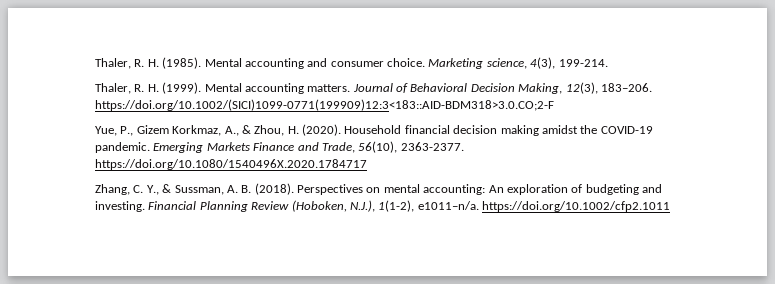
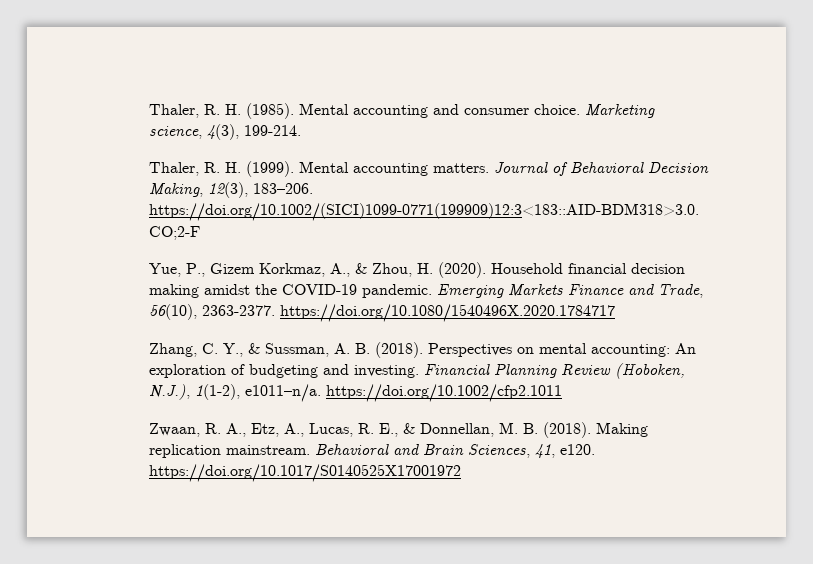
(671, 206) none -> [149,422,649,438] [149,444,596,458] [149,464,462,482] // Zwaan, R. A., Etz, A., Lucas, R. E., & Donnellan, M. B. (2018). Making replication mainstream. Behavioral and Brain Sciences, 41, e120. https://doi.org/10.1017/S0140525X17001972

